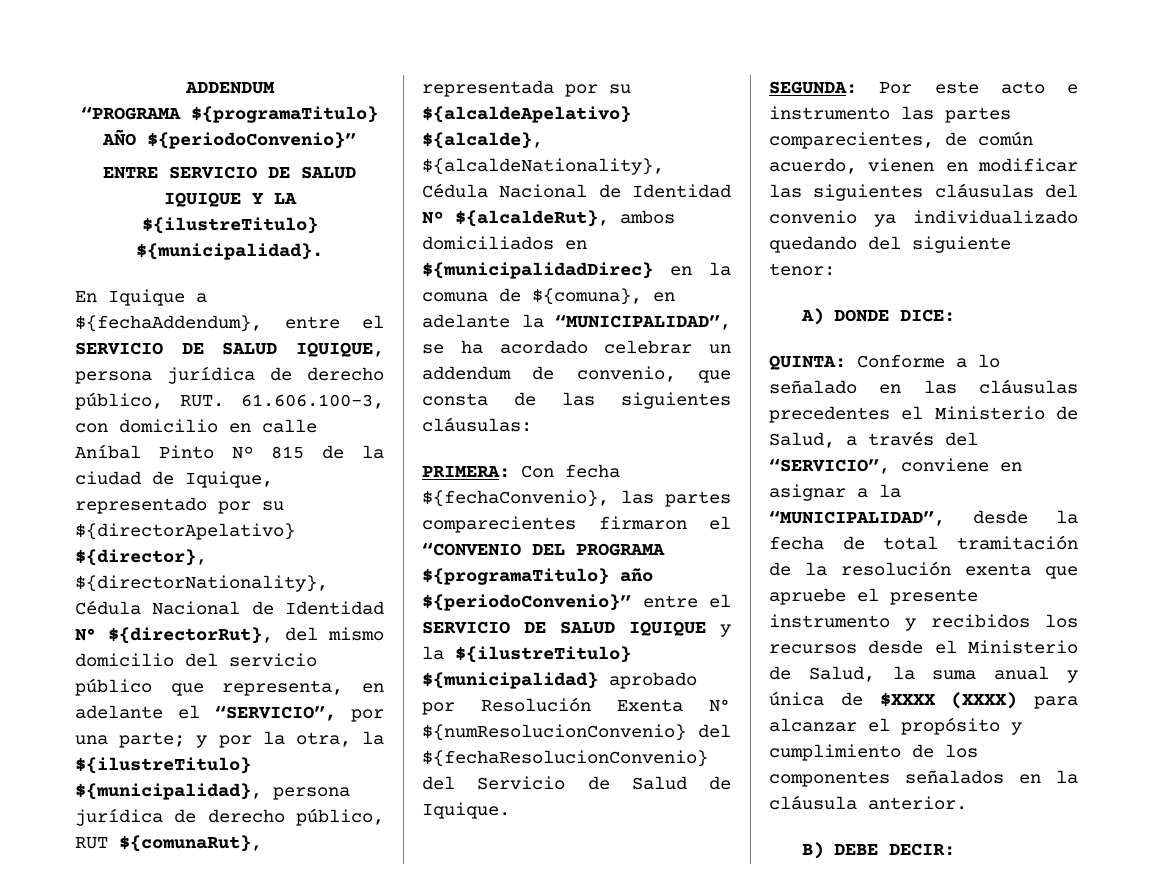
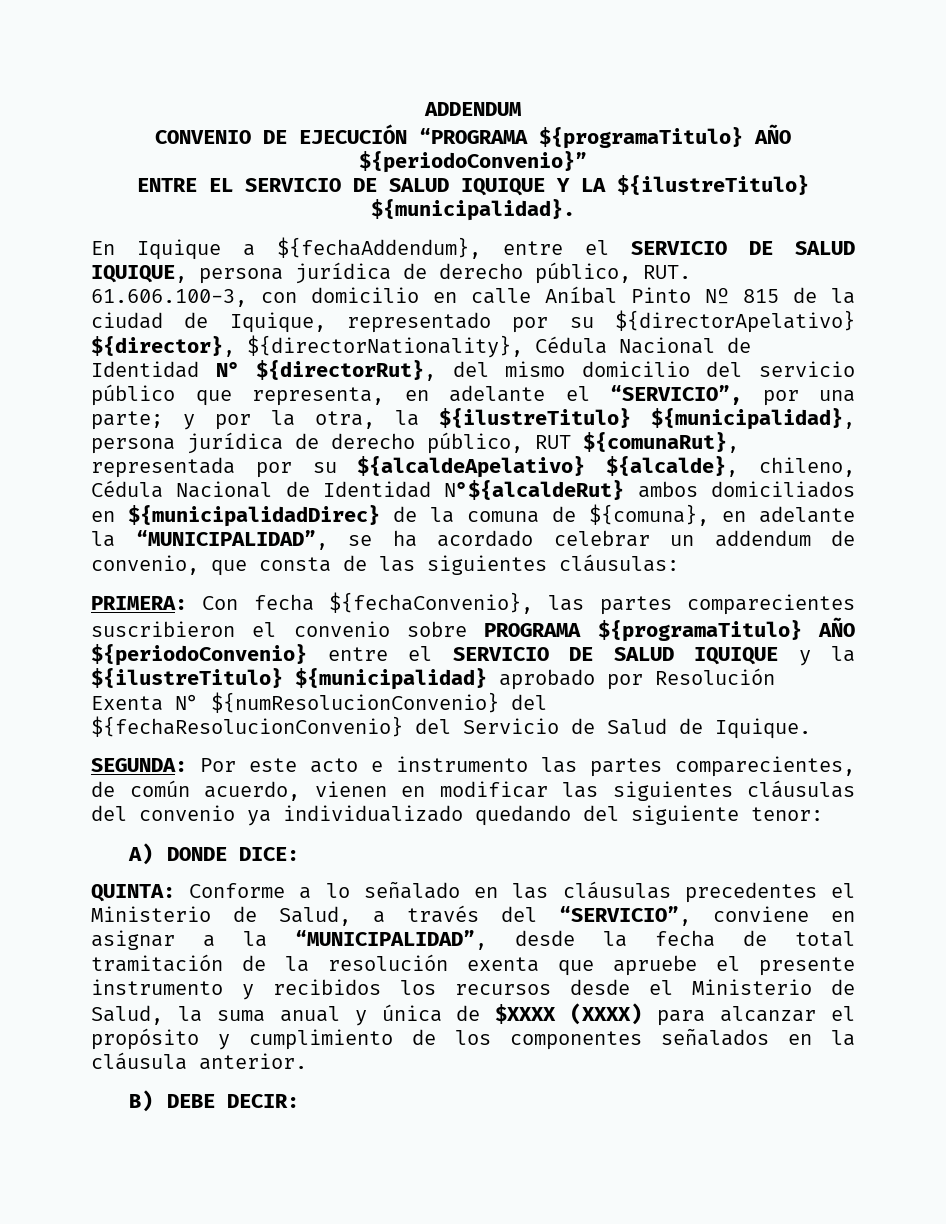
(275, 88) none -> [155,124,407,144] CONVENIO DE EJECUCIÓN
(158, 173) none -> [209,178,233,192] EL
[422,158,664,175] [422,183,731,198] [422,210,609,227] ${alcaldeNationality}, Cédula Nacional de Identidad Nº ${alcaldeRut}, -> [759,457,855,477] [91,480,625,500] chileno, Cédula Nacional de Identidad N°${alcaldeRut}
[670,266,692,276] en -> [393,506,417,522] de
[598,516,731,530] [422,542,665,556] [422,568,653,585] [422,594,631,611] firmaron el “CONVENIO DEL PROGRAMA ${programaTitulo} año ${periodoConvenio}” -> [91,617,855,642] [91,644,307,666] suscribieron el convenio sobre PROGRAMA ${programaTitulo} AÑO ${periodoConvenio}

